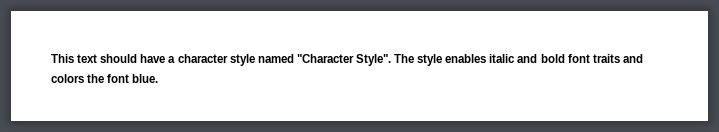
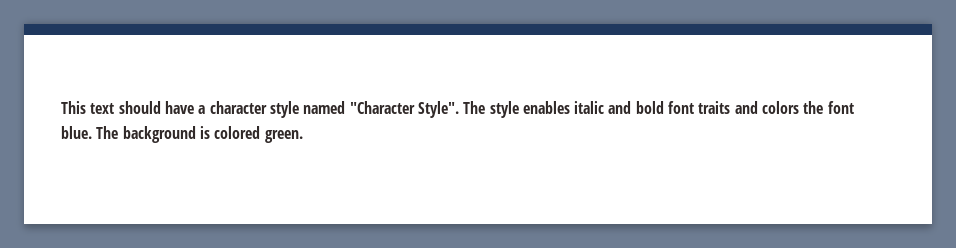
(159, 78) none -> [96,126,303,143] The background is colored green.

